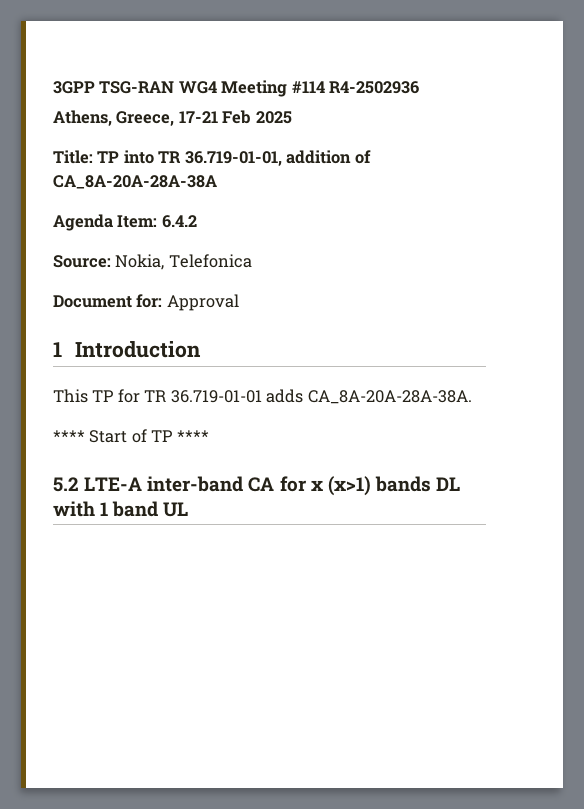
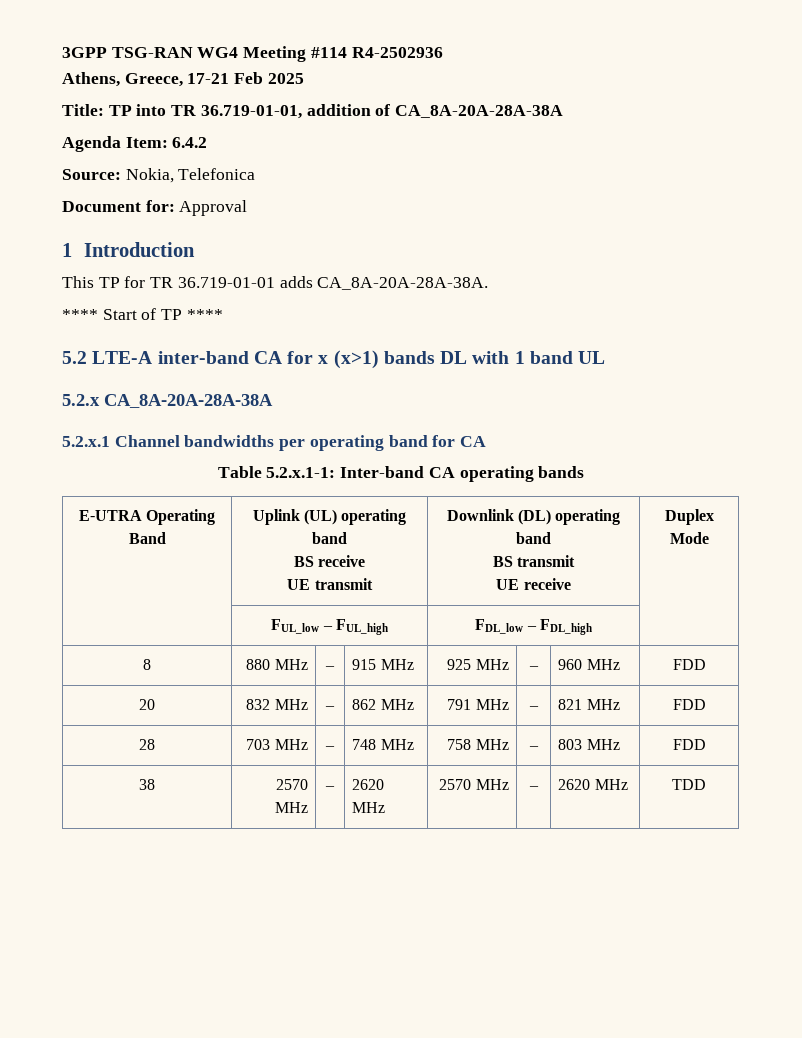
(189, 509) none -> [62,394,273,408] [62,435,487,451] [217,466,585,482] [78,509,216,525] [128,532,166,544] [252,509,407,525] [312,532,347,544] [293,555,366,567] [287,578,373,590] [446,509,621,525] [516,532,551,544] [492,555,576,567] [496,578,571,590] [664,509,714,525] [669,532,709,544] [271,619,388,635] [475,619,592,635] [143,659,151,670] [246,659,308,670] [325,666,335,670] [352,659,414,670] [447,659,509,670] [528,666,539,670] [558,659,620,670] [672,659,706,670] [139,699,155,710] [246,699,308,710] [325,706,335,710] [352,699,414,710] [447,699,509,710] [528,706,539,710] [558,699,620,710] [672,699,706,710] [139,739,155,750] [246,739,308,750] [325,746,335,750] [352,739,414,750] [447,739,509,750] [528,746,539,750] [558,739,620,750] [672,739,706,750] [139,779,155,790] [275,779,308,790] [274,802,308,813] [325,786,335,790] [352,779,385,790] [352,802,386,813] [439,779,509,790] [528,786,539,790] [558,779,628,790] [672,779,706,790] // 5.2.x CA_8A-20A-28A-38A // 5.2.x.1 Channel bandwidths per operating band for CA // Table 5.2.x.1-1: Inter-band CA operating bands // E-UTRA Operating Band | Uplink (UL) operating band // BS receive // UE transmit | Downlink (DL) operating band // BS transmit // UE receive | Duplex Mode // | FUL_low – FUL_high | FDL_low – FDL_high | // 8 | 880 MHz | – | 915 MHz | 925 MHz | – | 960 MHz | FDD // 20 | 832 MHz | – | 862 MHz | 791 MHz | – | 821 MHz | FDD // 28 | 703 MHz | – | 748 MHz | 758 MHz | – | 803 MHz | FDD // 38 | 2570 MHz | – | 2620 MHz | 2570 MHz | – | 2620 MHz | TDD

